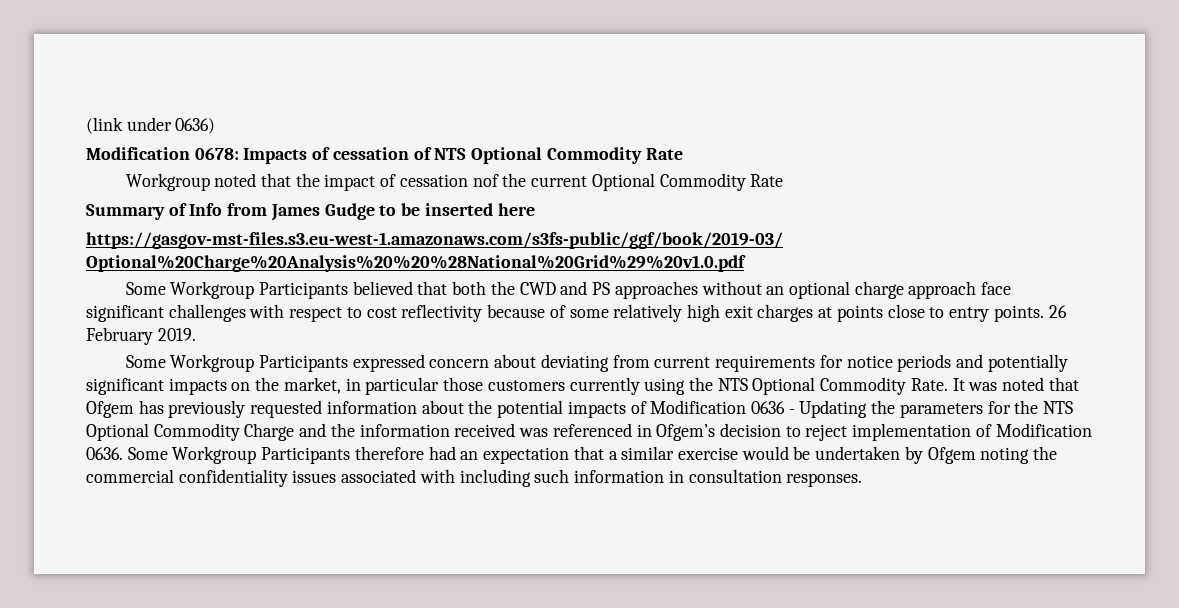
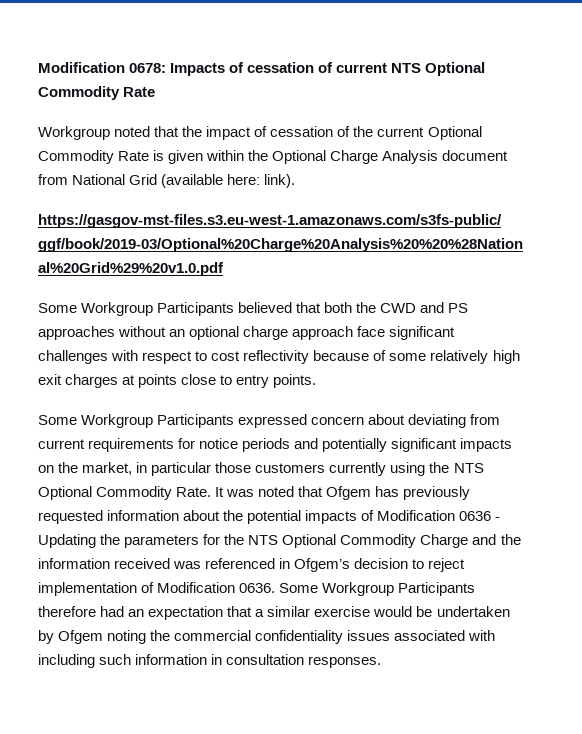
[86,117,216,134] (link under 0636) // -> (38, 67) none
(432, 153) none -> [336,63,388,73] current
[472,174,499,187] nof -> [337,126,351,137] of
[86,203,535,221] // Summary of Info from James Gudge to be inserted here -> [153,150,509,164] [38,174,296,188] is given within the Optional Charge Analysis document from National Grid (available here: link).
[1048,305,1067,318] [86,327,196,345] 26 February 2019. -> (317, 381) none

